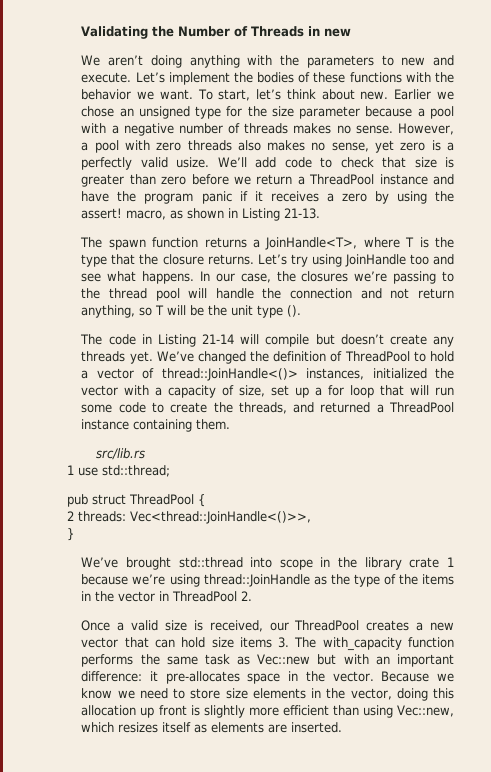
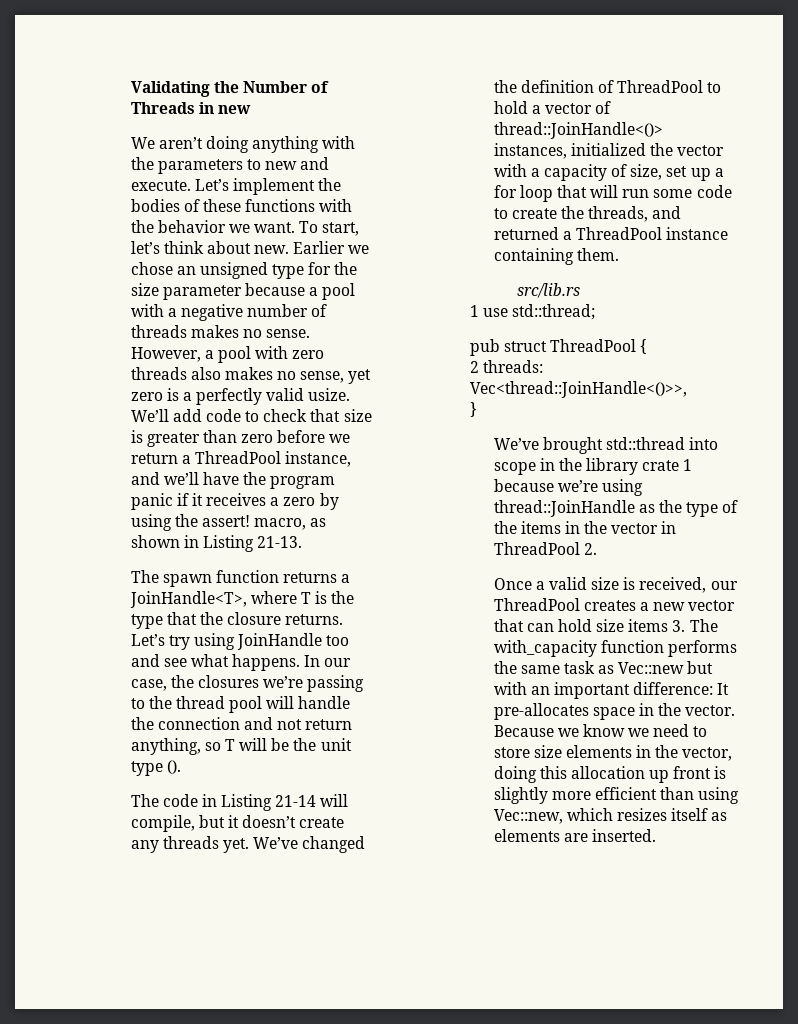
[379,174,455,185] instance and -> [285,451,352,467] [130,472,199,485] instance, and we’ll
[265,334,335,347] compile but -> [130,815,239,832] compile, but it
[150,671,159,681] it -> [717,683,730,695] It

